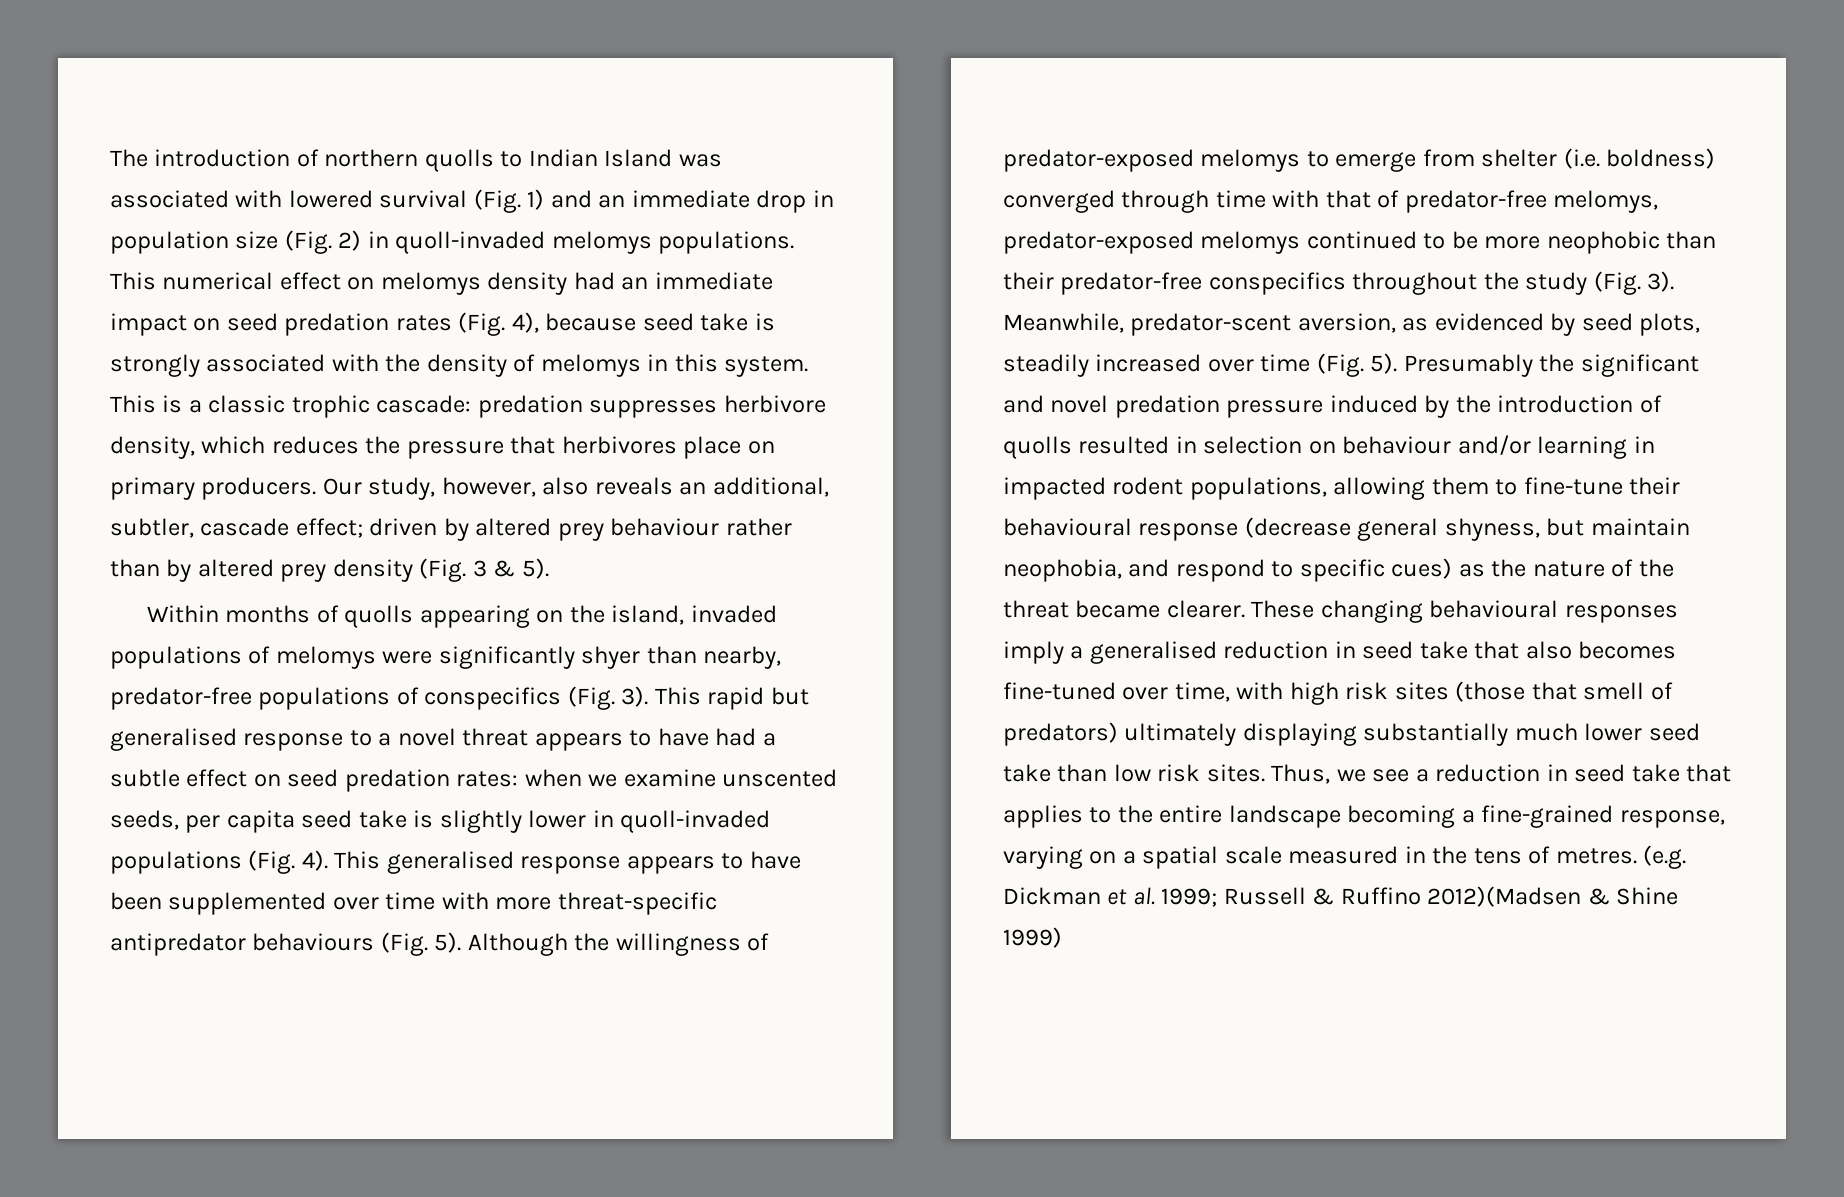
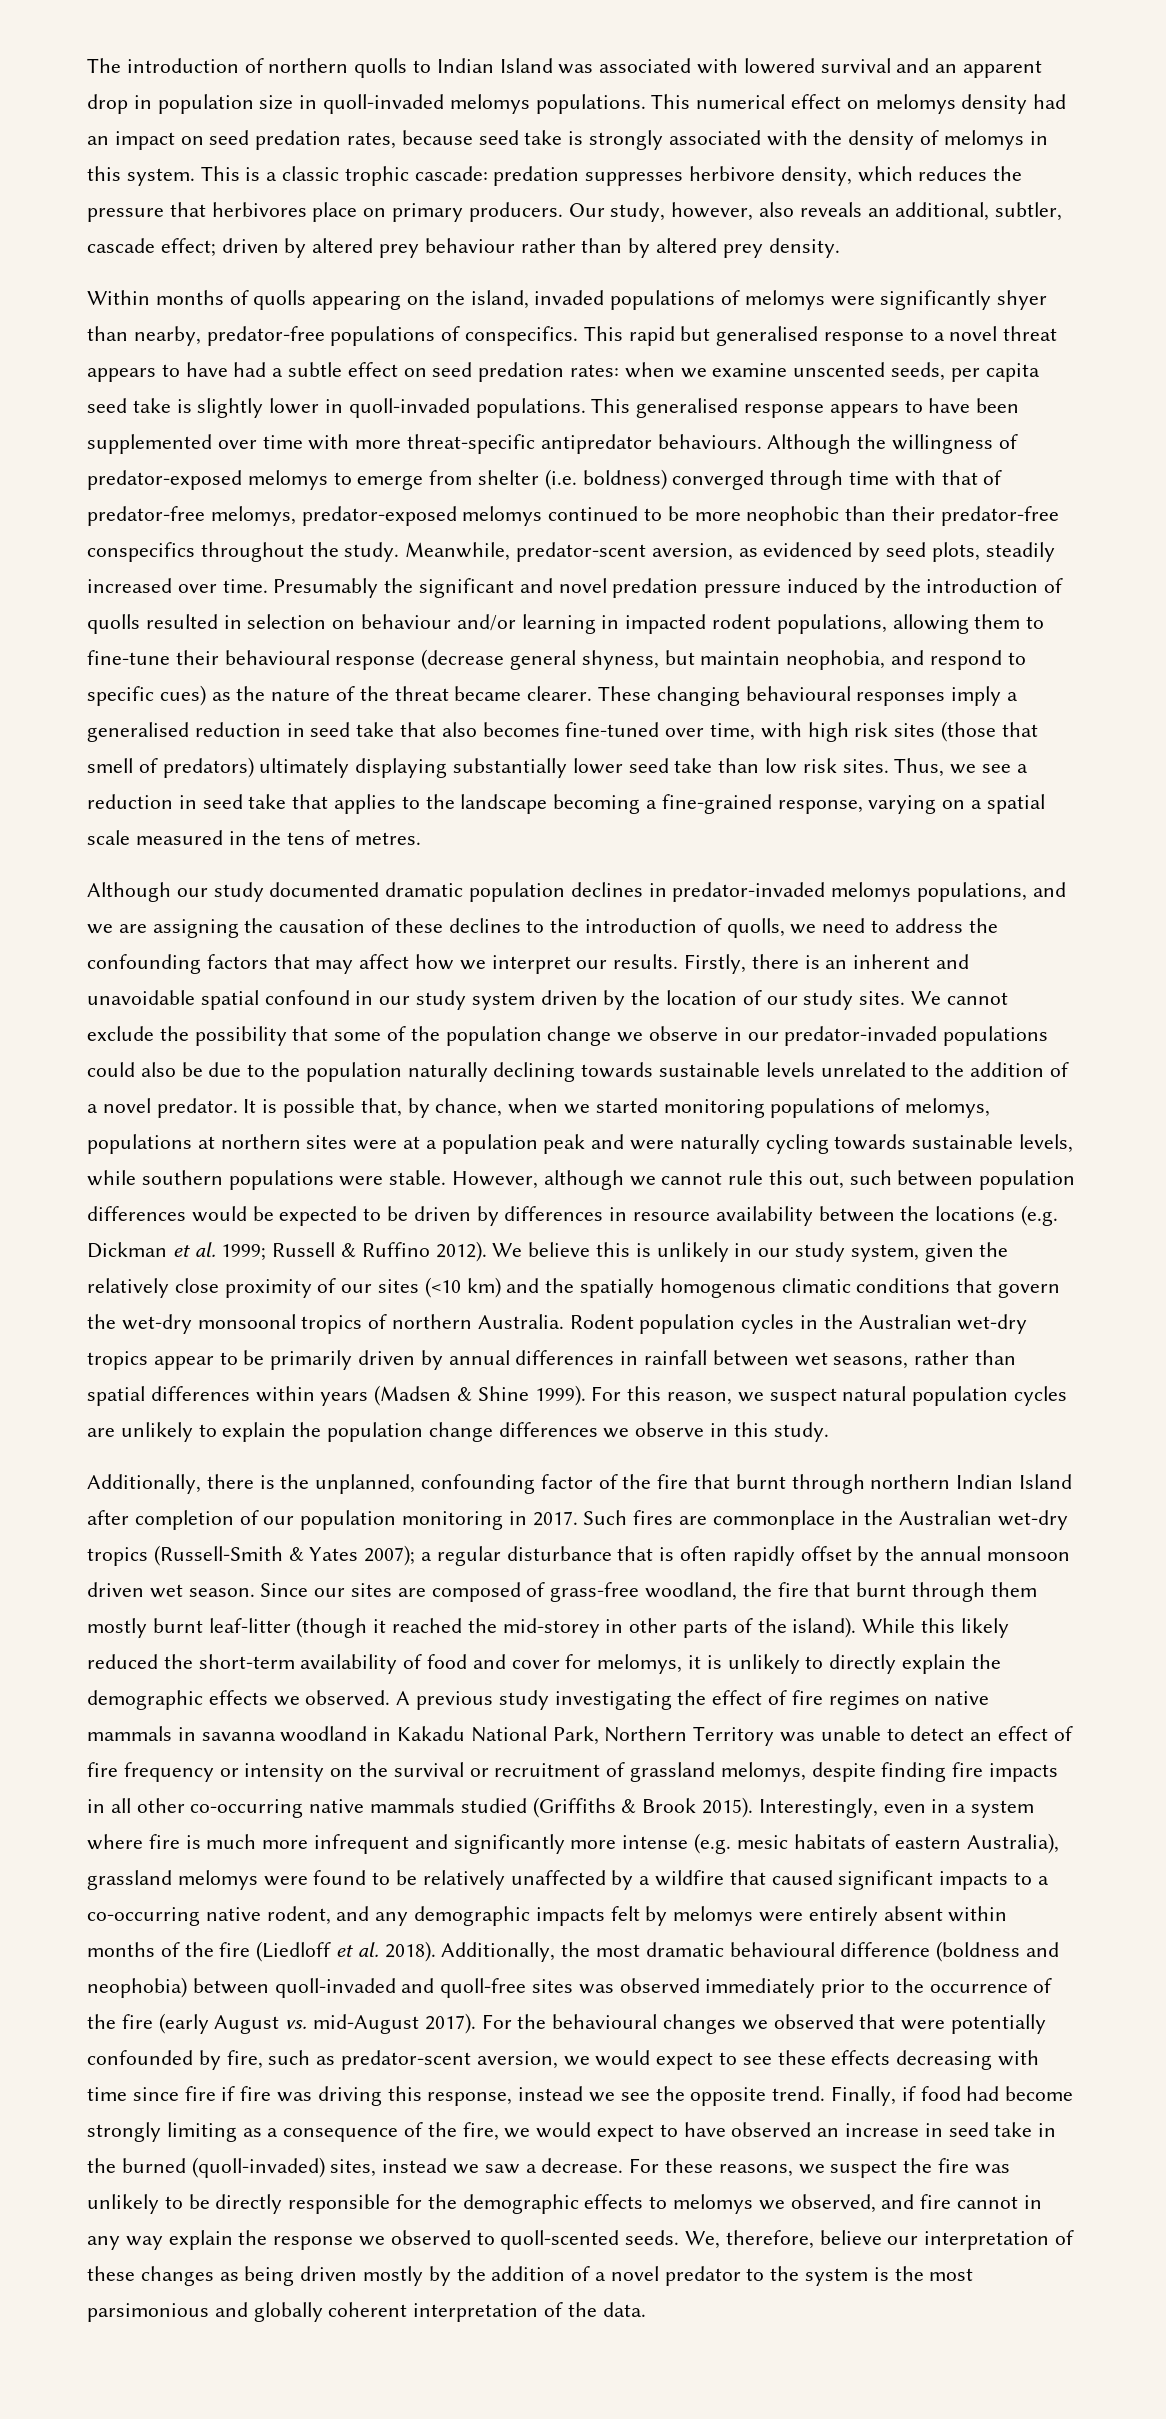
[473,189,545,213] (Fig. 1) -> (891, 65) none
[631,190,750,208] immediate -> [963,60,1043,78] apparent
[284,230,362,254] (Fig. 2) -> (294, 102) none
[654,272,773,290] immediate -> (109, 140) none
[395,312,539,336] rates (Fig. 4), -> [347,132,397,149] rates,
[332,558,549,582] density (Fig. 3 & 5). -> [768,238,840,258] density.
[424,686,649,710] conspecifics (Fig. 3). -> [465,326,579,346] conspecifics.
[110,850,328,874] populations (Fig. 4). -> [475,398,586,418] populations.
[252,932,462,956] behaviours (Fig. 5). -> [657,434,762,449] behaviours.
[1525,271,1675,295] study (Fig. 3). -> [344,542,400,562] study.
[1260,353,1398,377] time (Fig. 5). -> [222,579,268,593] time.
[1514,723,1578,741] much -> (568, 768) none
[1159,805,1223,823] entire -> (455, 801) none
(1637, 856) none -> [87,882,1066,902] [87,918,998,938] [87,954,970,974] [87,990,1008,1010] [87,1026,1049,1046] [87,1062,1069,1082] [87,1098,991,1118] [87,1134,1074,1154] [87,1170,1076,1190] [87,1206,1016,1226] // Although our study documented dramatic population declines in predator-invaded melomys populations, and we are assigning the causation of these declines to the introduction of quolls, we need to address the confounding factors that may affect how we interpret our results. Firstly, there is an inherent and unavoidable spatial confound in our study system driven by the location of our study sites. We cannot exclude the possibility that some of the population change we observe in our predator-invaded populations could also be due to the population naturally declining towards sustainable levels unrelated to the addition of a novel predator. It is possible that, by chance, when we started monitoring populations of melomys, populations at northern sites were at a population peak and were naturally cycling towards sustainable levels, while southern populations were stable. However, although we cannot rule this out, such between population differences would be expected to be driven by differences in resource availability between the locations
[1427,886,1679,907] [1003,927,1062,948] 2012)(Madsen & Shine 1999) -> [435,1241,1009,1262] [87,1277,1061,1298] [87,1314,1028,1334] [87,1350,1017,1370] [87,1385,1068,1406] [87,1422,829,1442] [87,1474,1073,1494] [87,1510,1069,1530] [87,1545,1070,1566] [87,1582,1037,1602] [87,1617,1009,1638] [87,1654,1001,1674] [87,1690,990,1710] [87,1726,1073,1746] [87,1762,1059,1782] [87,1797,1035,1818] [87,1833,1060,1854] [87,1870,1049,1890] [87,1906,1008,1926] [87,1941,1060,1962] [87,1977,1053,1998] [87,2013,1047,2034] [87,2050,1040,2070] [87,2086,1074,2106] [87,2122,1057,2142] [87,2157,1010,2178] [87,2194,1042,2214] [87,2230,1075,2250] [87,2266,974,2286] [87,2302,646,2322] 2012). We believe this is unlikely in our study system, given the relatively close proximity of our sites (<10 km) and the spatially homogenous climatic conditions that govern the wet-dry monsoonal tropics of northern Australia. Rodent population cycles in the Australian wet-dry tropics appear to be primarily driven by annual differences in rainfall between wet seasons, rather than spatial differences within years (Madsen & Shine 1999). For this reason, we suspect natural population cycles are unlikely to explain the population change differences we observe in this study. // Additionally, there is the unplanned, confounding factor of the fire that burnt through northern Indian Island after completion of our population monitoring in 2017. Such fires are commonplace in the Australian wet-dry tropics (Russell-Smith & Yates 2007); a regular disturbance that is often rapidly offset by the annual monsoon driven wet season. Since our sites are composed of grass-free woodland, the fire that burnt through them mostly burnt leaf-litter (though it reached the mid-storey in other parts of the island). While this likely reduced the short-term availability of food and cover for melomys, it is unlikely to directly explain the demographic effects we observed. A previous study investigating the effect of fire regimes on native mammals in savanna woodland in Kakadu National Park, Northern Territory was unable to detect an effect of fire frequency or intensity on the survival or recruitment of grassland melomys, despite finding fire impacts in all other co-occurring native mammals studied (Griffiths & Brook 2015). Interestingly, even in a system where fire is much more infrequent and significantly more intense (e.g. mesic habitats of eastern Australia), grassland melomys were found to be relatively unaffected by a wildfire that caused significant impacts to a co-occurring native rodent, and any demographic impacts felt by melomys were entirely absent within months of the fire (Liedloff et al. 2018). Additionally, the most dramatic behavioural difference (boldness and neophobia) between quoll-invaded and quoll-free sites was observed immediately prior to the occurrence of the fire (early August vs. mid-August 2017). For the behavioural changes we observed that were potentially confounded by fire, such as predator-scent aversion, we would expect to see these effects decreasing with time since fire if fire was driving this response, instead we see the opposite trend. Finally, if food had become strongly limiting as a consequence of the fire, we would expect to have observed an increase in seed take in the burned (quoll-invaded) sites, instead we saw a decrease. For these reasons, we suspect the fire was unlikely to be directly responsible for the demographic effects to melomys we observed, and fire cannot in any way explain the response we observed to quoll-scented seeds. We, therefore, believe our interpretation of these changes as being driven mostly by the addition of a novel predator to the system is the most parsimonious and globally coherent interpretation of the data.

